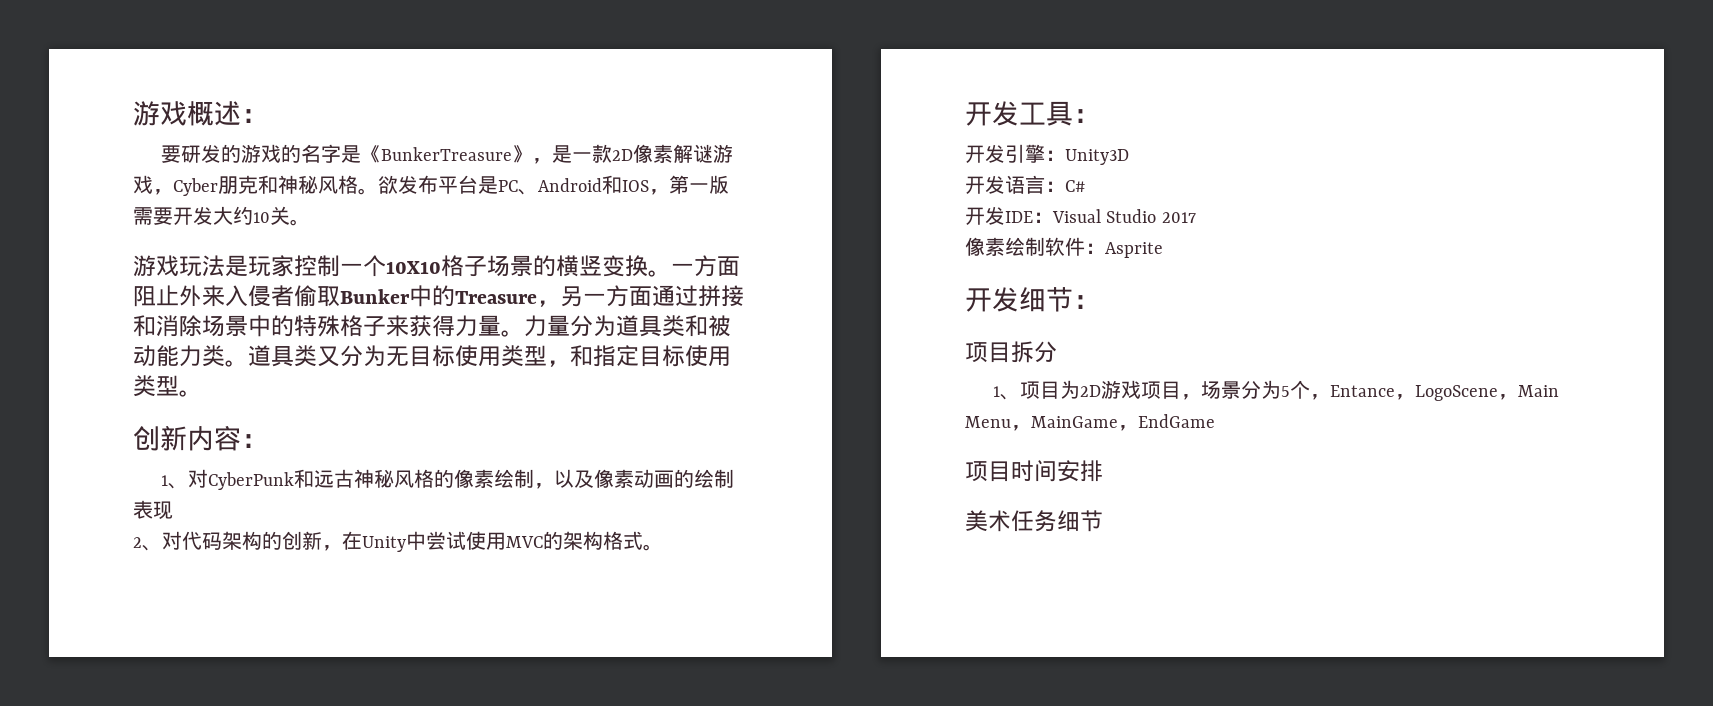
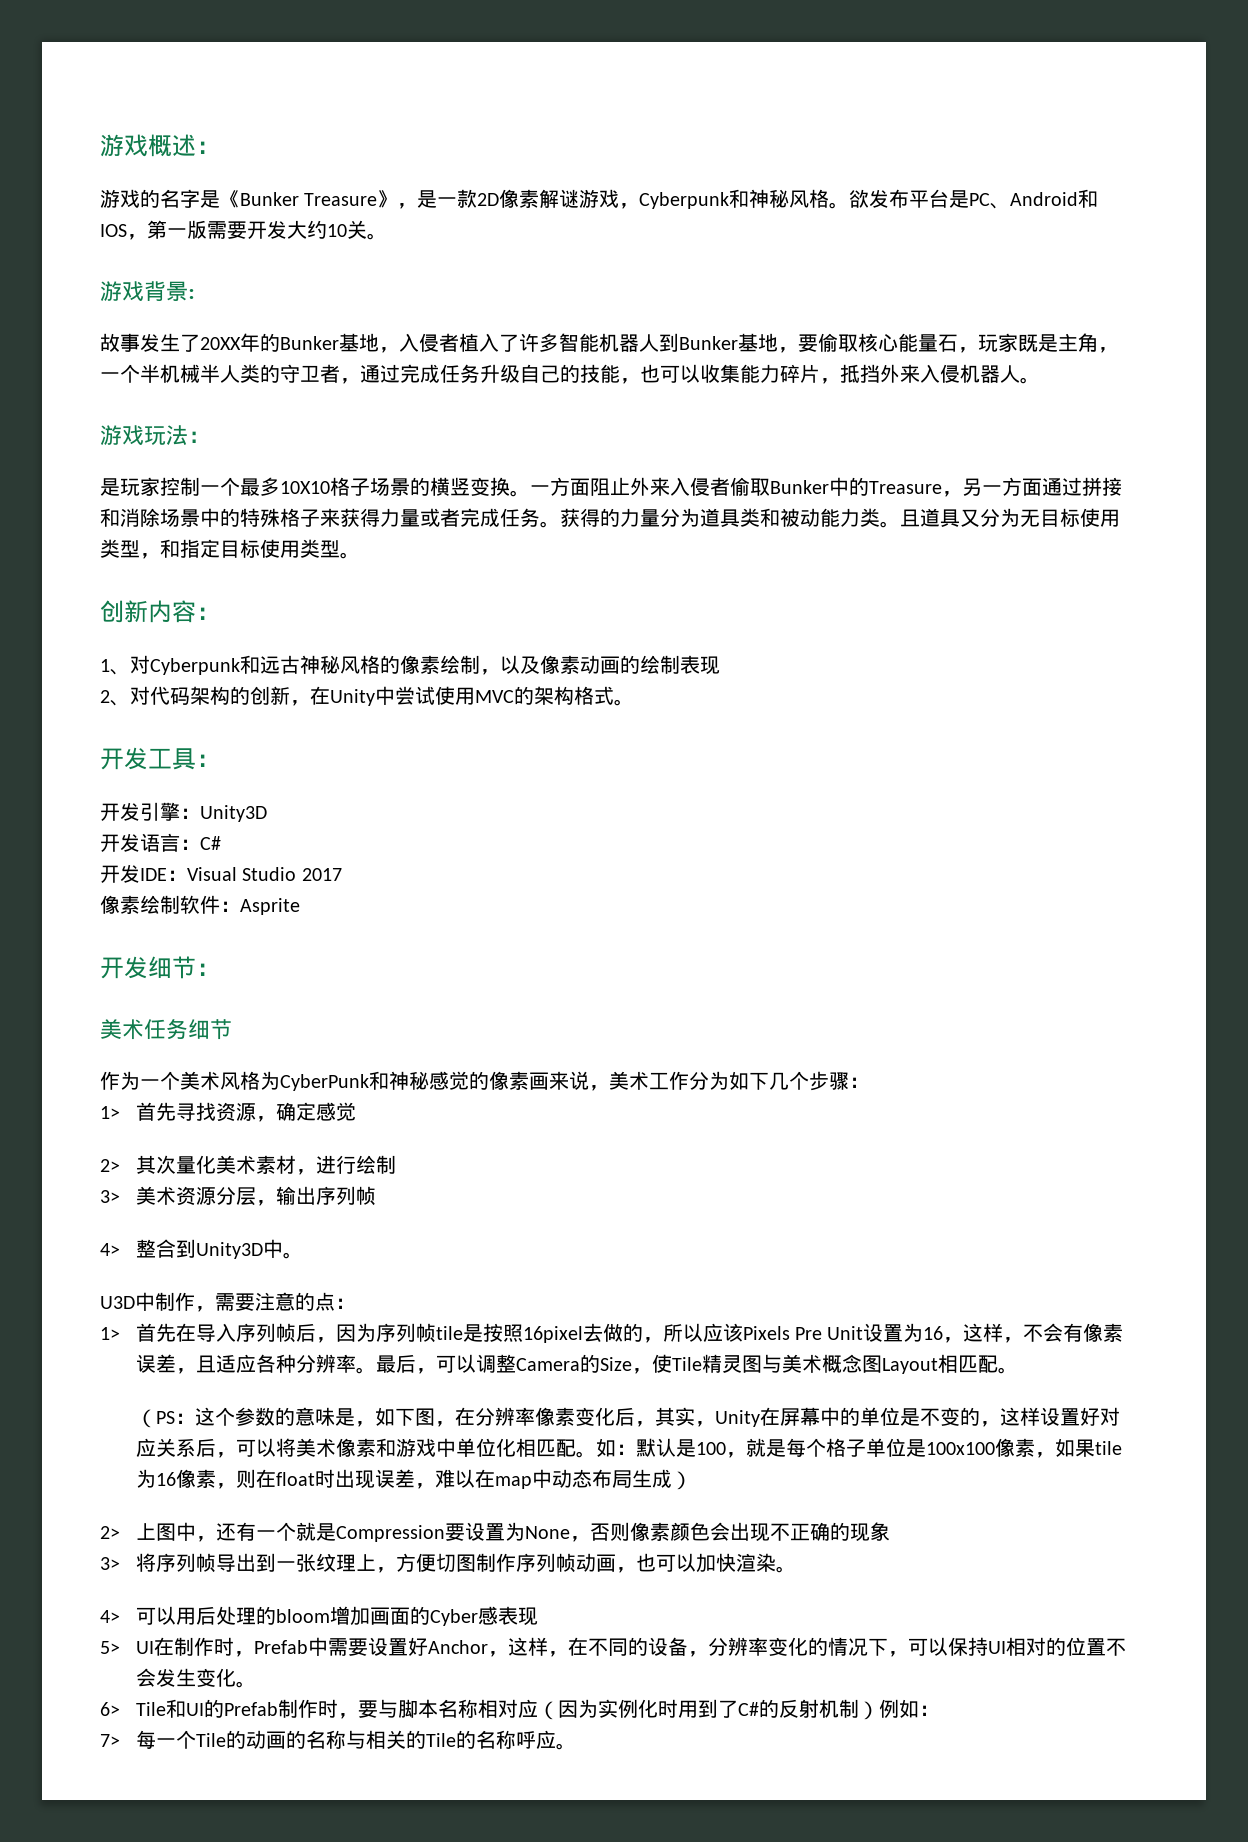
[160,144,241,163] 要研发的 -> (220, 147) none
[380,147,512,161] BunkerTreasure -> [240,192,378,206] Bunker Treasure
[173,175,258,196] Cyber朋克 -> [639,192,730,209] Cyberpunk
(310, 222) none -> [100,281,195,302] [100,333,1118,353] [100,364,1040,384] // 游戏背景: // 故事发生了20XX年的Bunker基地，入侵者植入了许多智能机器人到Bunker基地，要偷取核心能量石，玩家既是主角，一个半机械半人类的守卫者，通过完成任务升级自己的技能，也可以收集能力碎片，抵挡外来入侵机器人。
(225, 266) none -> [188,431,210,443] ： //
(386, 266) none -> [240,477,280,496] 最多
[501,330,524,337] 。 -> [420,508,620,528] 或者完成任务。获得的
[248,345,317,367] 道具类 -> [900,508,960,527] 且道具
[207,472,294,490] CyberPunk -> [150,658,240,675] Cyberpunk
[965,341,1057,363] [992,380,1559,401] [965,414,1215,431] [965,460,1103,482] [965,510,1103,532] 项目拆分 // 1、项目为2D游戏项目，场景分为5个，Entance，LogoScene，Main Menu，MainGame，EndGame // 项目时间安排 // 美术任务细节 -> [100,1019,232,1040] [100,1071,869,1091] [100,1102,356,1122] [100,1155,396,1175] [100,1186,376,1206] [100,1239,303,1259] [100,1292,355,1312] [100,1323,1124,1343] [135,1354,1018,1374] [135,1407,1120,1428] [135,1438,1122,1458] [135,1469,692,1490] [100,1522,890,1542] [100,1553,796,1573] [100,1606,538,1626] [100,1637,1126,1657] [135,1668,256,1688] [100,1699,939,1720] [100,1730,576,1750] 美术任务细节 // 作为一个美术风格为CyberPunk和神秘感觉的像素画来说，美术工作分为如下几个步骤： // 1>首先寻找资源，确定感觉 // 2>其次量化美术素材，进行绘制 // 3>美术资源分层，输出序列帧 // 4>整合到Unity3D中。 // U3D中制作，需要注意的点： // 1>首先在导入序列帧后，因为序列帧tile是按照16pixel去做的，所以应该Pixels Pre Unit设置为16，这样，不会有像素误差，且适应各种分辨率。最后，可以调整Camera的Size，使Tile精灵图与美术概念图Layout相匹配。 // （PS：这个参数的意味是，如下图，在分辨率像素变化后，其实，Unity在屏幕中的单位是不变的，这样设置好对应关系后，可以将美术像素和游戏中单位化相匹配。如：默认是100，就是每个格子单位是100x100像素，如果tile为16像素，则在float时出现误差，难以在map中动态布局生成） // 2>上图中，还有一个就是Compression要设置为None，否则像素颜色会出现不正确的现象 // 3>将序列帧导出到一张纹理上，方便切图制作序列帧动画，也可以加快渲染。 // 4>可以用后处理的bloom增加画面的Cyber感表现 // 5> UI在制作时，Prefab中需要设置好Anchor，这样，在不同的设备，分辨率变化的情况下，可以保持UI相对的位置不会发生变化。 // 6> Tile和UI的Prefab制作时，要与脚本名称相对应（因为实例化时用到了C#的反射机制）例如： // 7>每一个Tile的动画的名称与相关的Tile的名称呼应。

